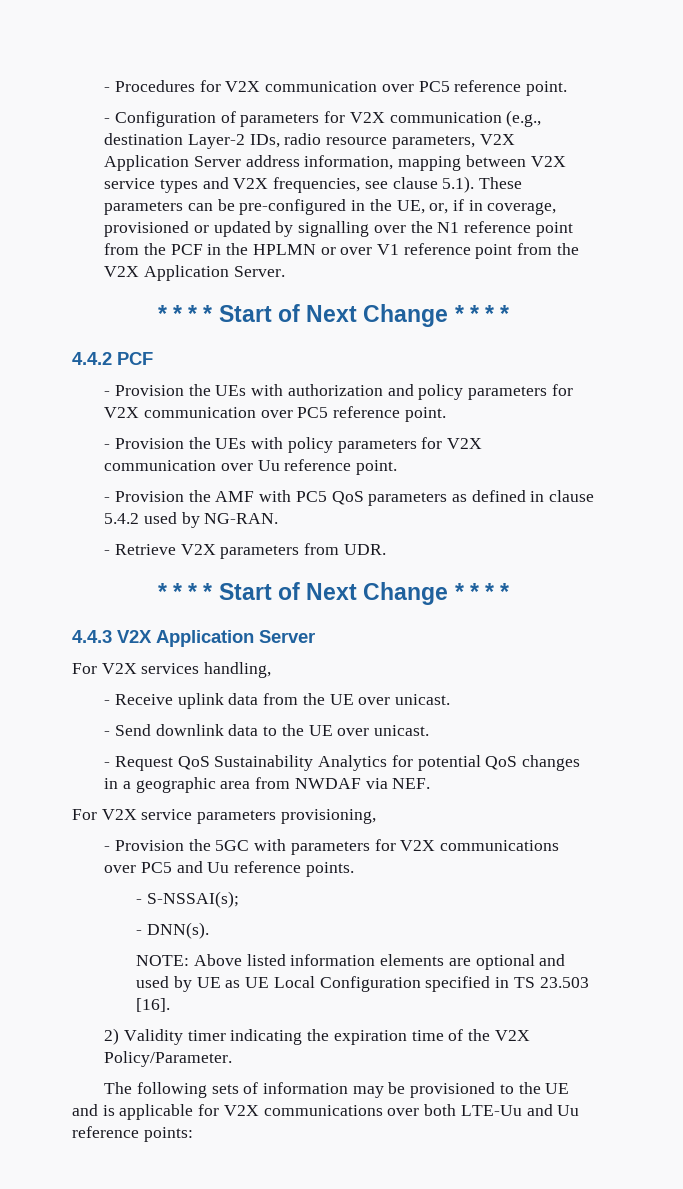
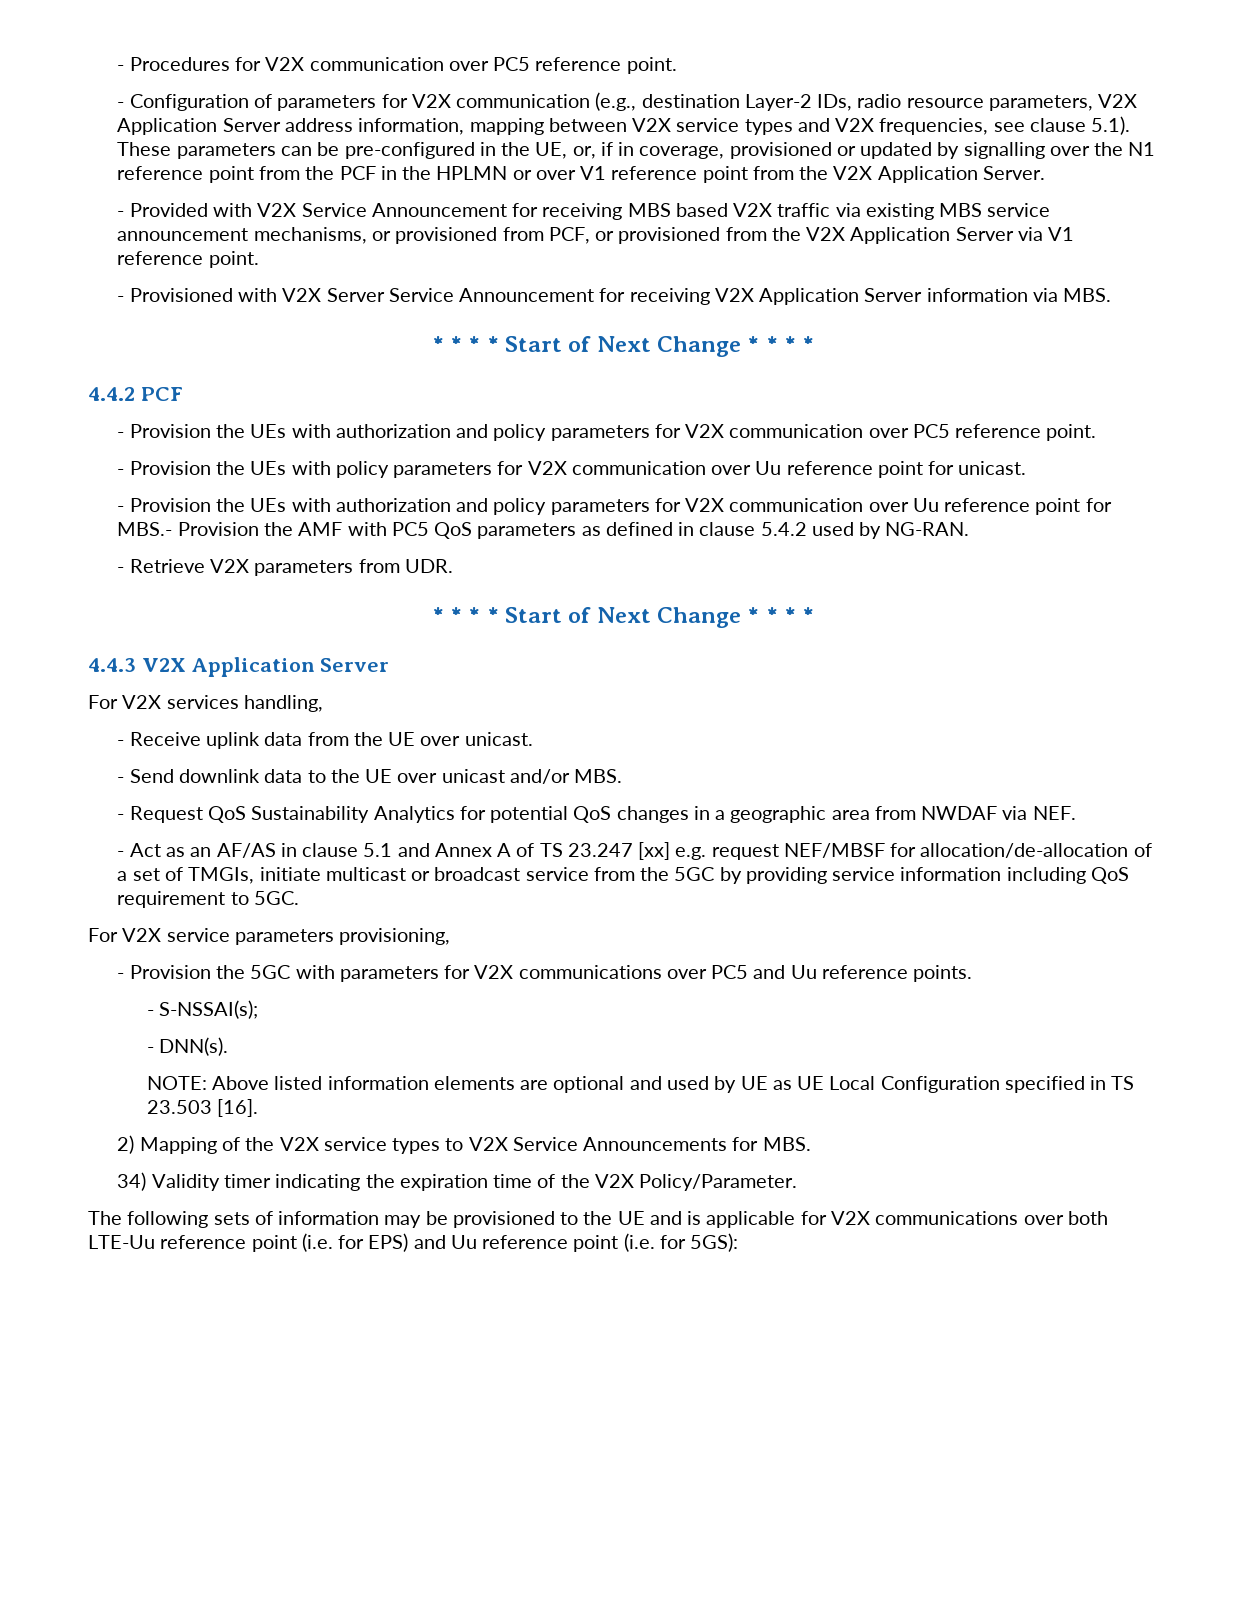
(285, 271) none -> [117,203,1051,220] [117,227,1075,244] [117,251,259,268] [117,288,1112,305] // - Provided with V2X Service Announcement for receiving MBS based V2X traffic via existing MBS service announcement mechanisms, or provisioned from PCF, or provisioned from the V2X Application Server via V1 reference point. // - Provisioned with V2X Server Service Announcement for receiving V2X Application Server information via MBS.
[356,460,398,475] [104,490,211,502] point. // - Provision the -> [877,461,1027,478] [117,498,1112,515] [117,522,293,536] point for unicast. // - Provision the UEs with authorization and policy parameters for V2X communication over Uu reference point for MBS.- Provision the
[373,725,429,736] unicast. -> [441,769,623,784] unicast and/or MBS.
(431, 783) none -> [117,842,1152,860] [117,867,1129,884] [117,891,299,908] // - Act as an AF/AS in clause 5.1 and Annex A of TS 23.247 [xx] e.g. request NEF/MBSF for allocation/de-allocation of a set of TMGIs, initiate multicast or broadcast service from the 5GC by providing service information including QoS requirement to 5GC.
(120, 1036) none -> [139,1137,811,1154] [117,1172,147,1191] Mapping of the V2X service types to V2X Service Announcements for MBS. // 34)
[526,1104,580,1116] [72,1126,193,1142] and Uu reference points: -> [160,1233,739,1252] reference point (i.e. for EPS) and Uu reference point (i.e. for 5GS):

